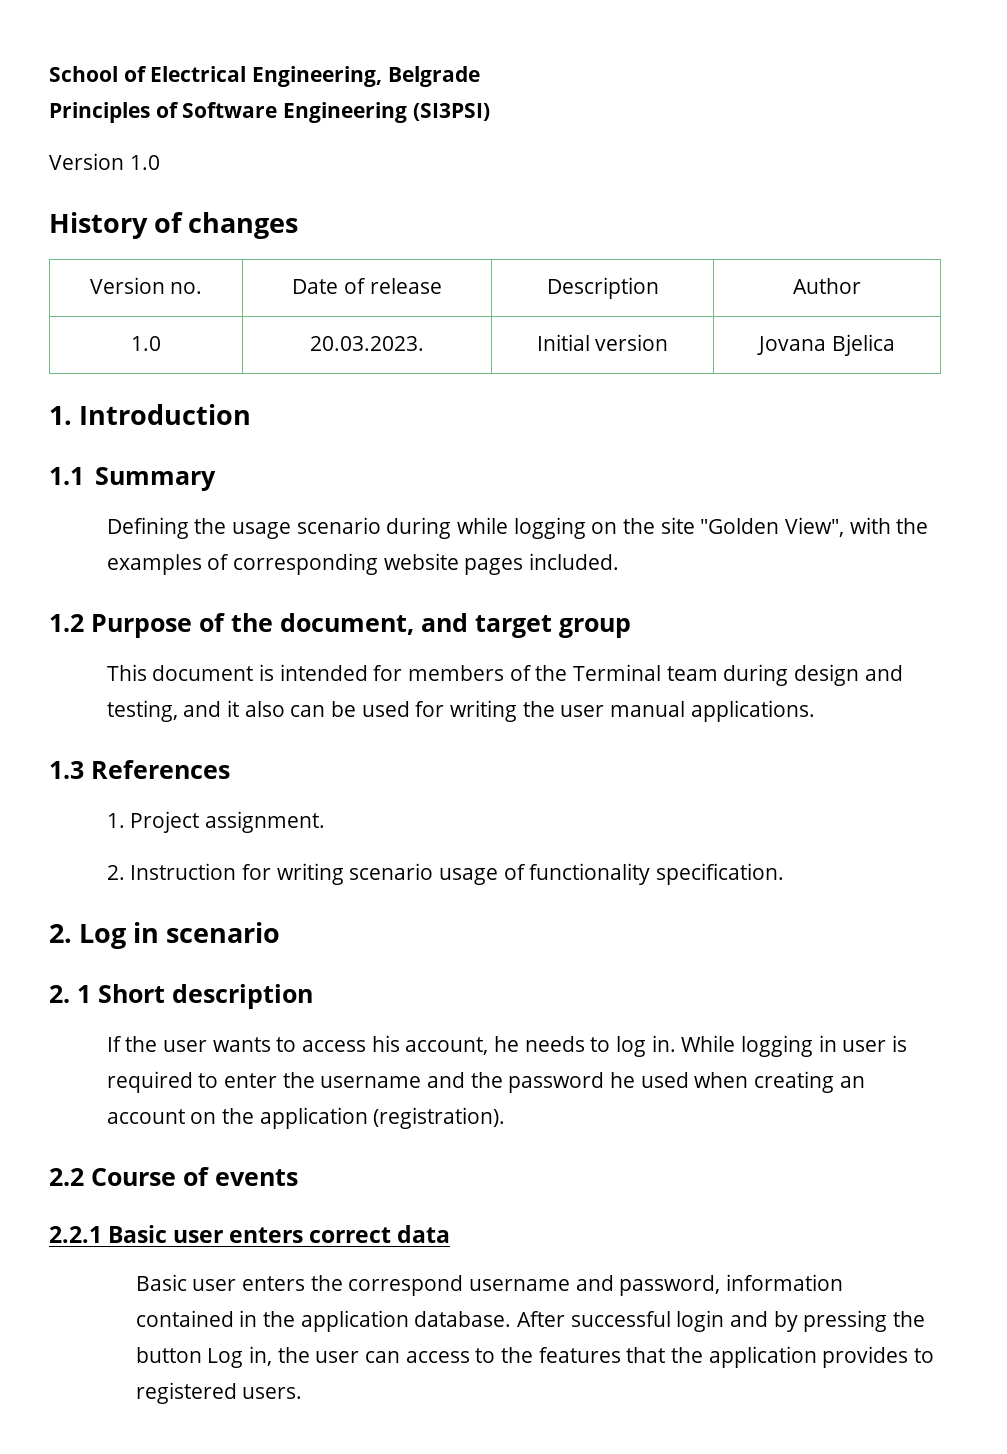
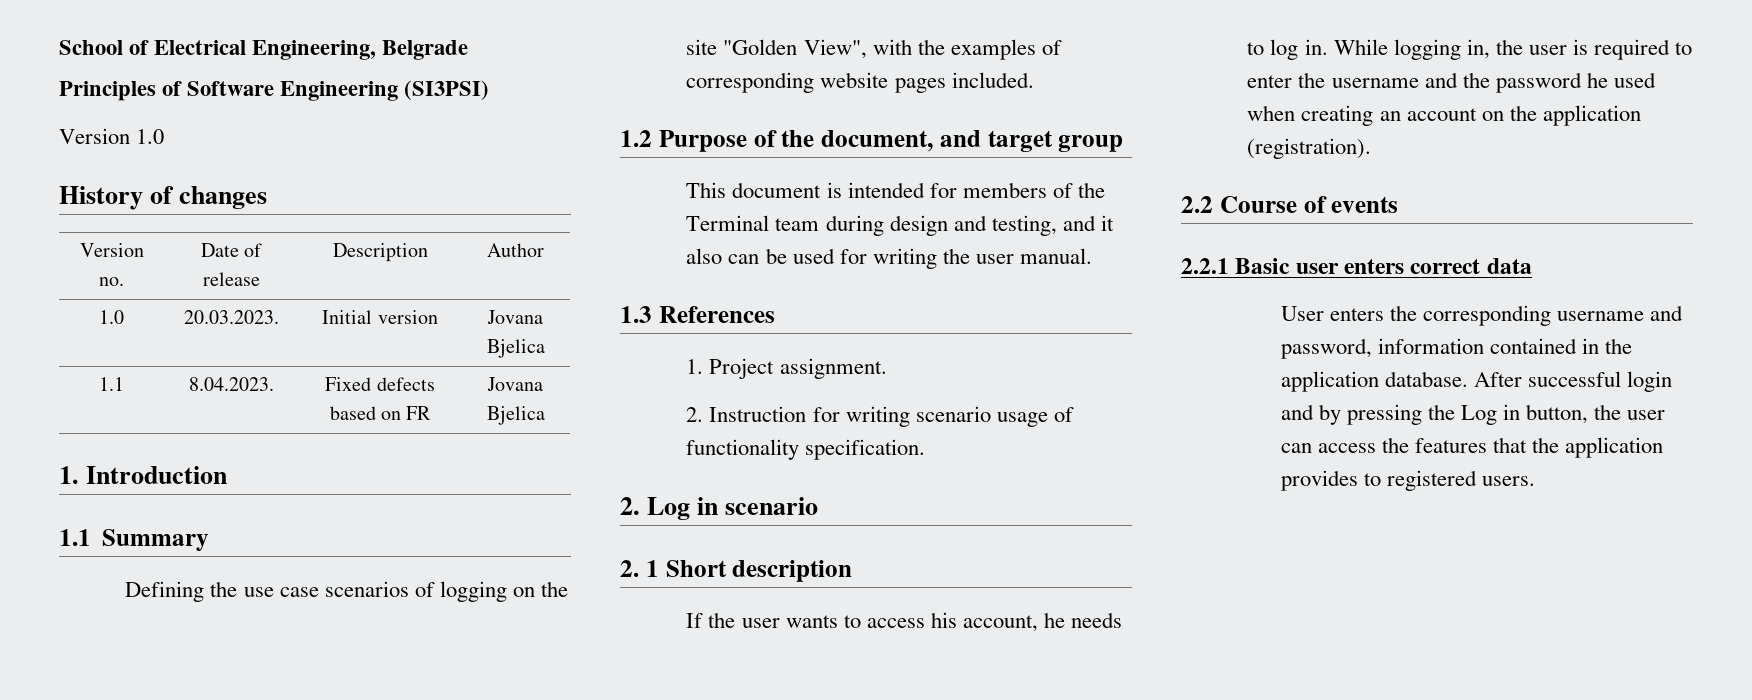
(895, 345) none -> [99,377,124,391] [188,377,274,391] [325,377,435,391] [329,406,432,420] [486,377,543,391] [486,406,545,425] // 1.1 | 8.04.2023. | Fixed defects based on FR | Jovana Bjelica
[232,517,509,539] usage scenario during while -> [243,581,435,597] use case scenarios of
[610,700,815,722] manual applications. -> [1020,248,1093,264] manual.
[818,1035,837,1052] in -> [1466,39,1523,59] in, the
[135,1274,237,1291] Basic user -> [1280,306,1324,321] User
[348,1275,464,1296] correspond -> [1422,305,1551,326] corresponding
[135,1346,272,1368] button Log in, -> [1460,404,1589,425] Log in button,
[475,1348,496,1363] to -> (1376, 448) none

